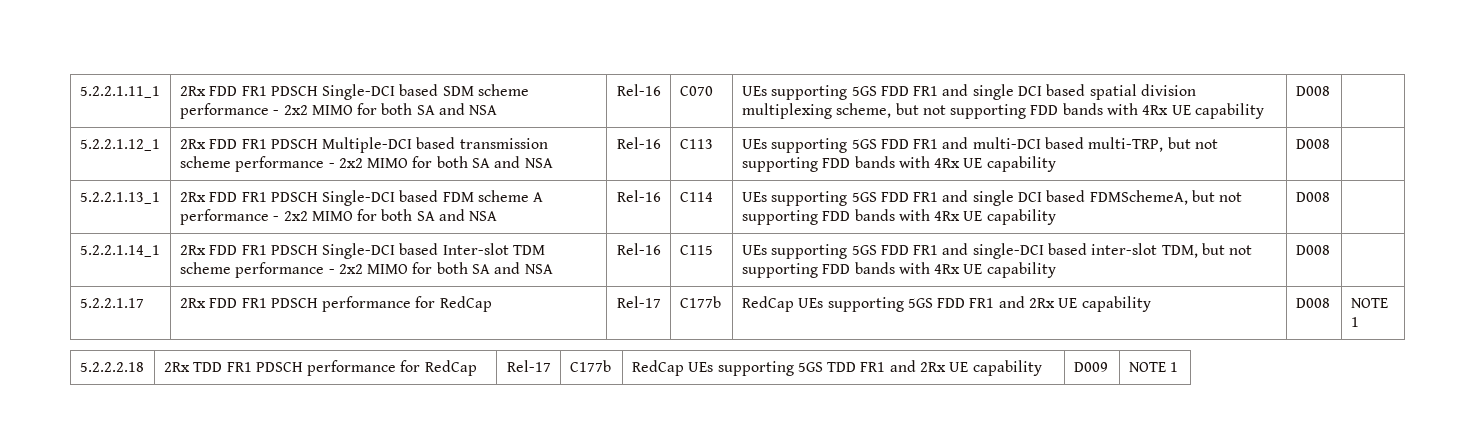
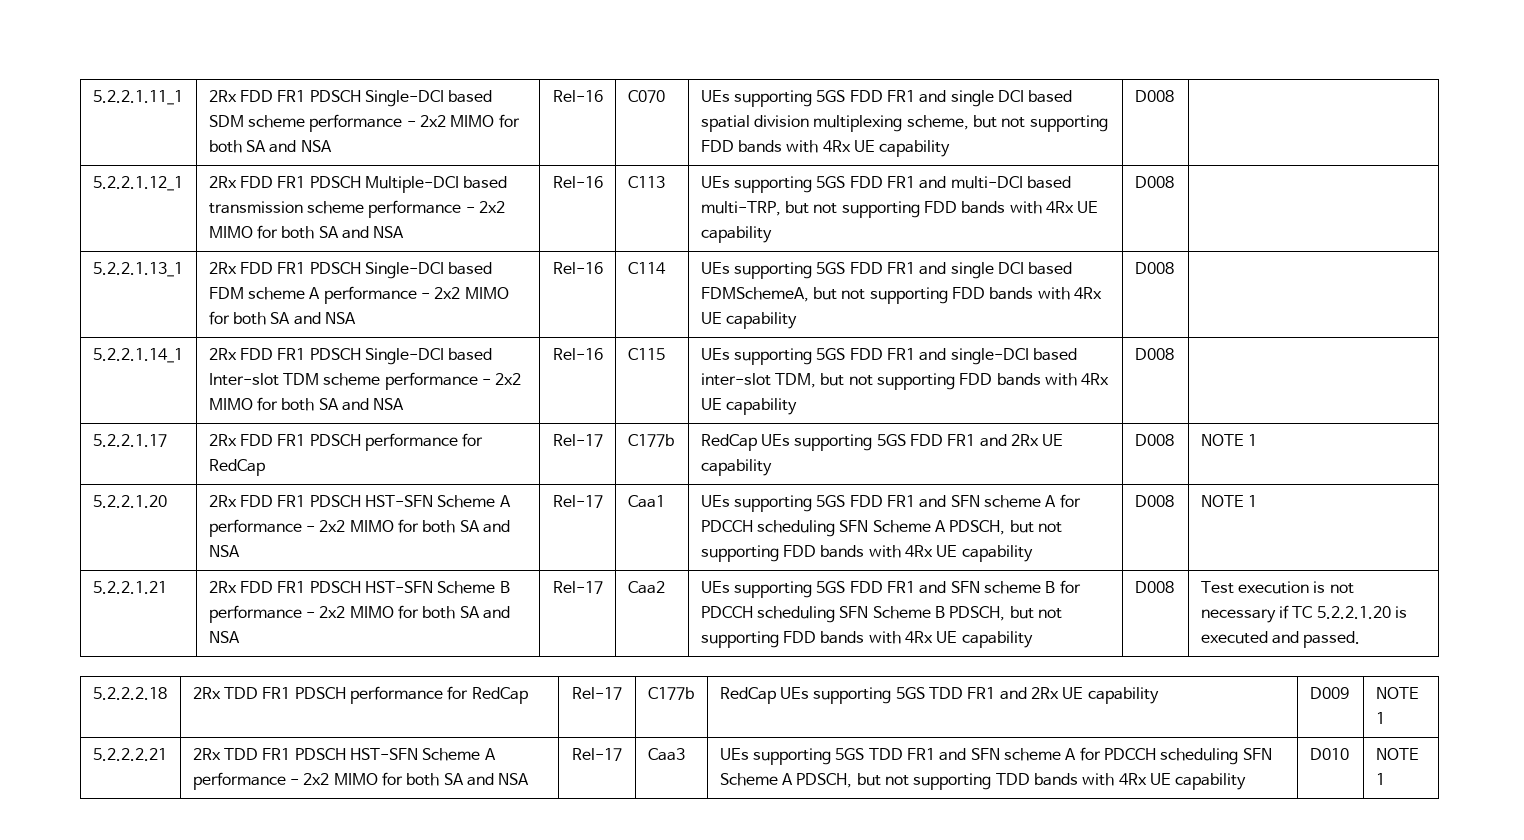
(1359, 322) none -> [92,495,167,508] [208,495,511,508] [208,519,510,537] [208,545,240,557] [552,495,603,508] [627,495,665,508] [700,494,1081,512] [700,520,1062,537] [700,545,1033,562] [1134,495,1174,507] [1200,495,1258,507] [92,581,167,594] [208,581,510,594] [208,605,510,623] [208,631,240,643] [552,581,603,594] [627,581,665,594] [700,580,1081,598] [700,606,1062,623] [700,631,1033,648] [1134,581,1174,593] [1200,581,1354,594] [1200,605,1408,623] [1200,631,1361,648] // 5.2.2.1.20 | 2Rx FDD FR1 PDSCH HST-SFN Scheme A performance - 2x2 MIMO for both SA and NSA | Rel-17 | Caa1 | UEs supporting 5GS FDD FR1 and SFN scheme A for PDCCH scheduling SFN Scheme A PDSCH, but not supporting FDD bands with 4Rx UE capability | D008 | NOTE 1 // 5.2.2.1.21 | 2Rx FDD FR1 PDSCH HST-SFN Scheme B performance - 2x2 MIMO for both SA and NSA | Rel-17 | Caa2 | UEs supporting 5GS FDD FR1 and SFN scheme B for PDCCH scheduling SFN Scheme B PDSCH, but not supporting FDD bands with 4Rx UE capability | D008 | Test execution is not necessary if TC 5.2.2.1.20 is executed and passed.
(1179, 367) none -> [92,748,167,761] [192,748,496,761] [192,772,530,790] [572,748,622,761] [647,748,685,761] [719,747,1272,765] [719,773,1247,790] [1309,748,1349,760] [1375,748,1419,760] [1375,773,1385,785] // 5.2.2.2.21 | 2Rx TDD FR1 PDSCH HST-SFN Scheme A performance - 2x2 MIMO for both SA and NSA | Rel-17 | Caa3 | UEs supporting 5GS TDD FR1 and SFN scheme A for PDCCH scheduling SFN Scheme A PDSCH, but not supporting TDD bands with 4Rx UE capability | D010 | NOTE 1

